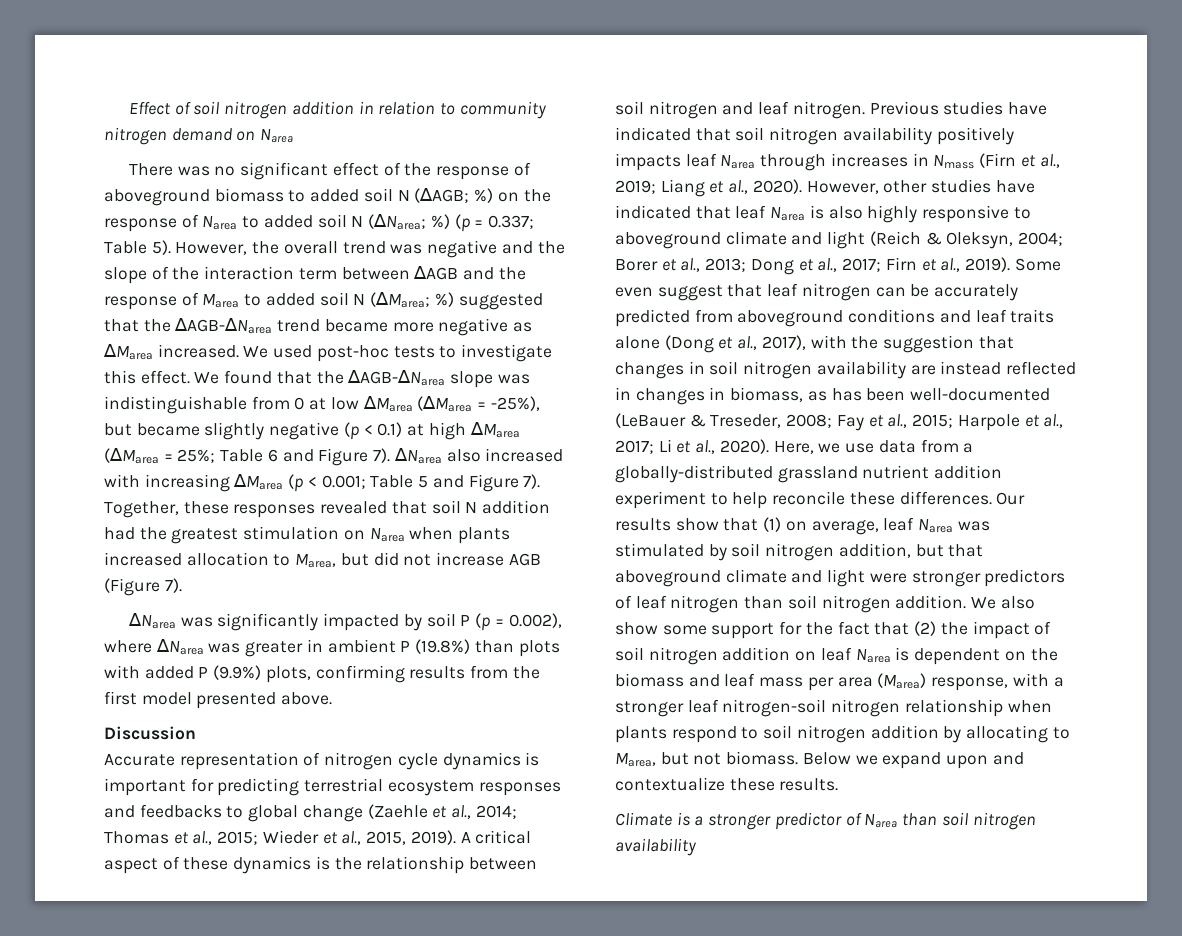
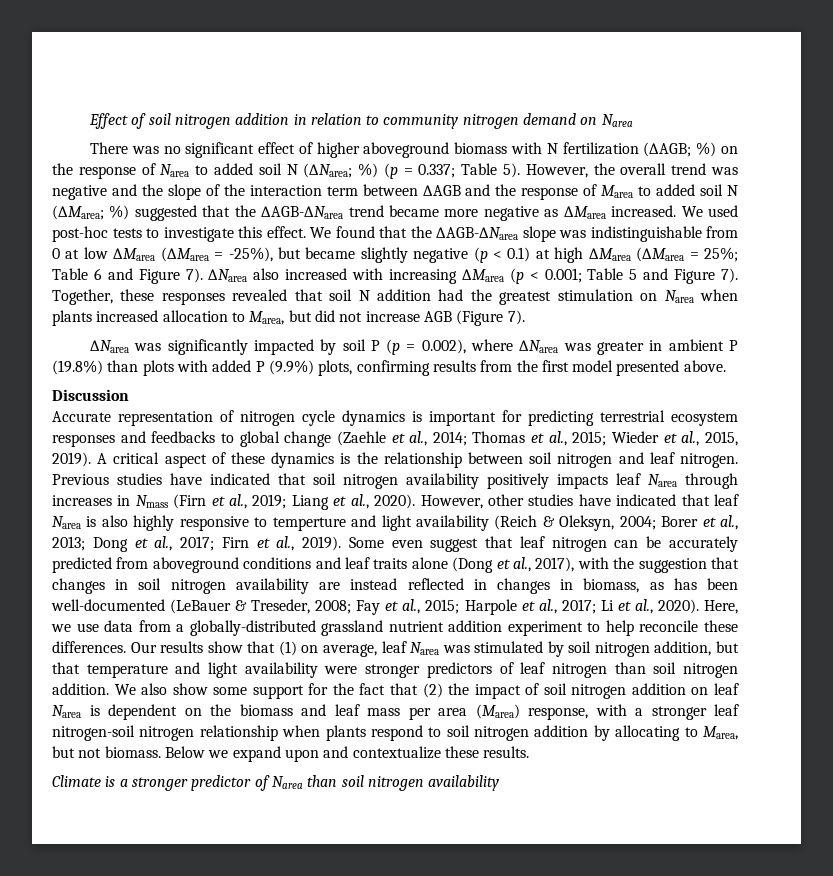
[404,162,531,180] [104,188,410,206] the response of aboveground biomass to added soil N -> [316,142,639,158] higher aboveground biomass with N fertilization
[615,231,866,249] aboveground climate and light -> [272,515,489,531] temperture and light availability
[615,569,866,587] aboveground climate and light -> [86,662,318,678] temperature and light availability

